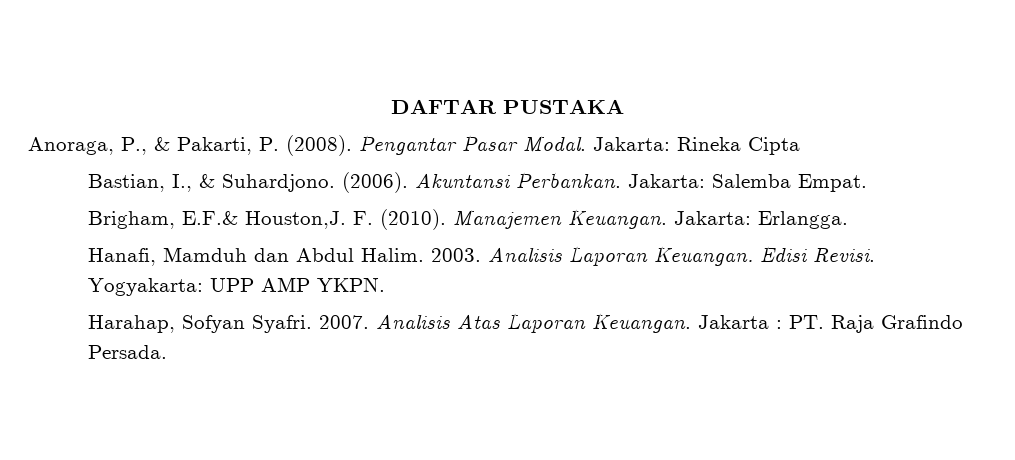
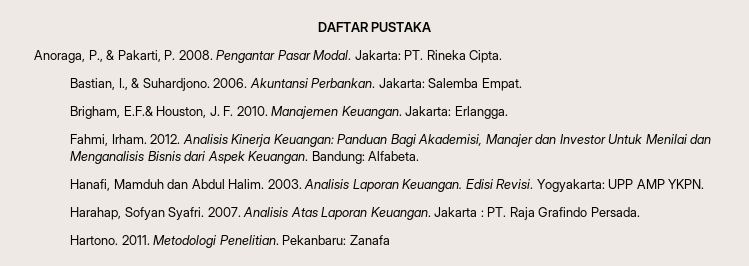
[286,135,352,156] (2008). -> [178,50,213,60] 2008.
[677,137,800,155] Rineka Cipta -> [404,50,503,63] PT. Rineka Cipta.
[342,172,409,193] (2006). -> [213,78,248,88] 2006.
[245,209,447,230] Houston,J. F. (2010). -> [156,106,268,118] Houston, J. F. 2010.
(849, 220) none -> [70,134,712,147] [70,151,420,164] // Fahmi, Irham. 2012. Analisis Kinerja Keuangan: Panduan Bagi Akademisi, Manajer dan Investor Untuk Menilai dan Menganalisis Bisnis dari Aspek Keuangan. Bandung: Alfabeta.
(168, 352) none -> [70,235,390,248] // Hartono. 2011. Metodologi Penelitian. Pekanbaru: Zanafa

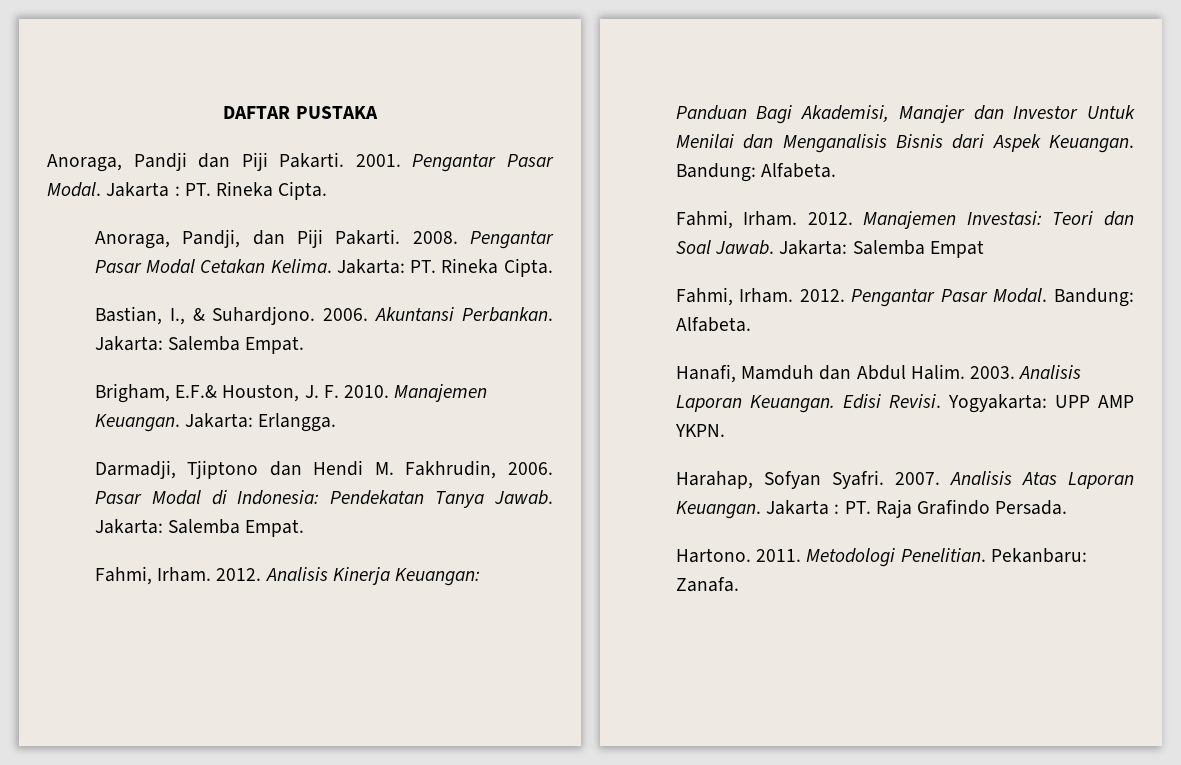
[88,50,352,63] P., & Pakarti, P. 2008. Pengantar Pasar Modal. -> [133,152,554,172] [47,181,328,200] [94,229,554,249] [94,259,332,274] Pandji dan Piji Pakarti. 2001. Pengantar Pasar Modal. Jakarta : PT. Rineka Cipta. // Anoraga, Pandji, dan Piji Pakarti. 2008. Pengantar Pasar Modal Cetakan Kelima.
(508, 112) none -> [94,460,553,479] [94,490,553,508] [94,519,305,537] // Darmadji, Tjiptono dan Hendi M. Fakhrudin, 2006. Pasar Modal di Indonesia: Pendekatan Tanya Jawab. Jakarta: Salemba Empat.
(420, 156) none -> [675,210,1134,229] [675,240,984,258] [675,287,1134,307] [675,317,751,332] // Fahmi, Irham. 2012. Manajemen Investasi: Teori dan Soal Jawab. Jakarta: Salemba Empat // Fahmi, Irham. 2012. Pengantar Pasar Modal. Bandung: Alfabeta.
[349,235,390,245] Zanafa -> [675,577,739,592] Zanafa.

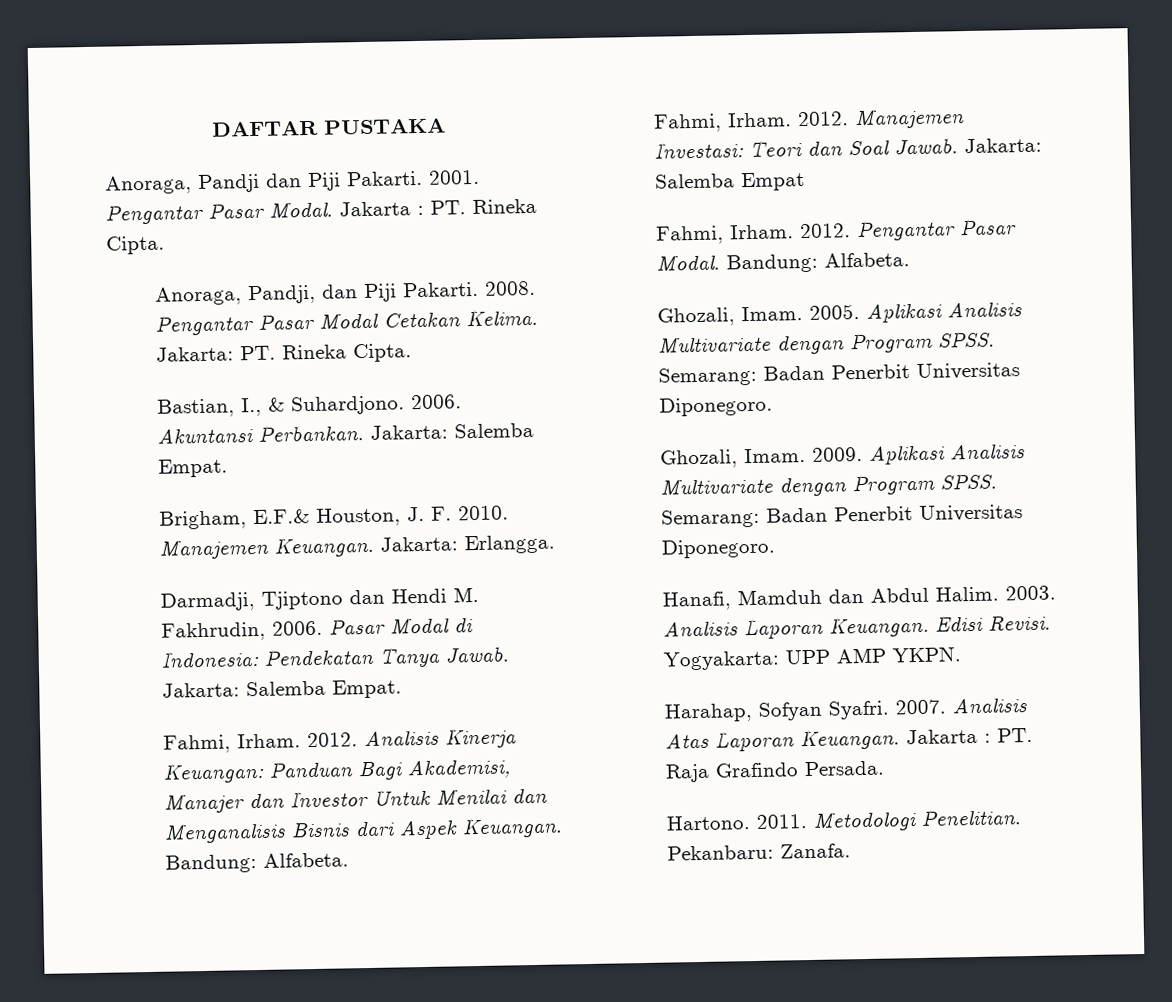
(751, 324) none -> [656,301,1022,327] [657,330,995,355] [657,362,1020,387] [658,396,773,417] [659,443,1025,469] [659,472,997,497] [660,504,1023,529] [660,538,776,559] // Ghozali, Imam. 2005. Aplikasi Analisis Multivariate dengan Program SPSS. Semarang: Badan Penerbit Universitas Diponegoro. // Ghozali, Imam. 2009. Aplikasi Analisis Multivariate dengan Program SPSS. Semarang: Badan Penerbit Universitas Diponegoro.

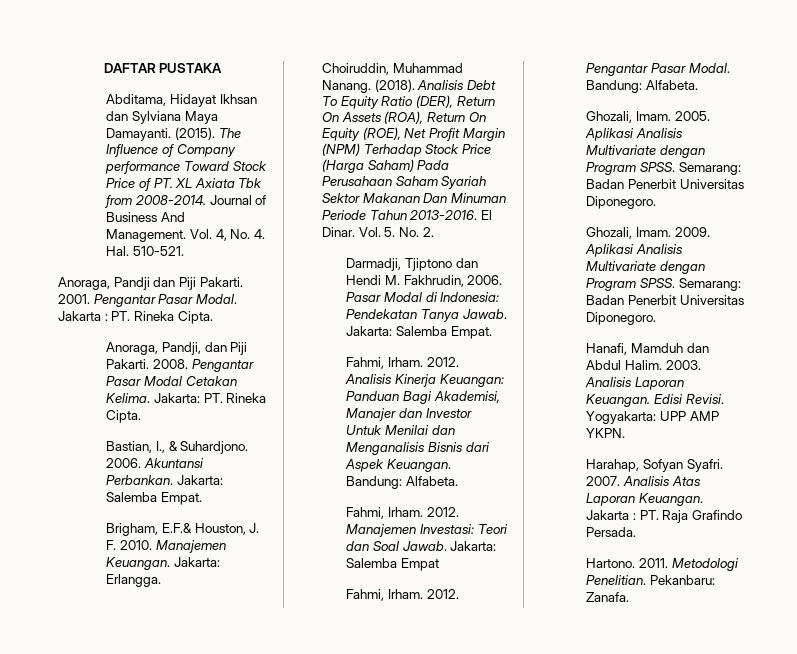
(446, 126) none -> [106,94,257,107] [106,111,218,124] [106,127,241,141] [106,144,236,157] [105,161,267,174] [106,178,263,191] [105,195,267,208] [106,212,185,222] [106,229,265,242] [106,246,184,256] // Abditama, Hidayat Ikhsan dan Sylviana Maya Damayanti. (2015). The Influence of Company performance Toward Stock Price of PT. XL Axiata Tbk from 2008-2014. Journal of Business And Management. Vol. 4, No. 4. Hal. 510-521.
(555, 544) none -> [322,63,463,75] [322,79,497,93] [322,95,495,109] [322,111,486,124] [322,127,505,141] [322,143,492,157] [322,159,450,173] [322,176,487,189] [322,193,507,203] [322,210,493,220] [322,227,434,237] // Choiruddin, Muhammad Nanang. (2018). Analisis Debt To Equity Ratio (DER), Return On Assets (ROA), Return On Equity (ROE), Net Profit Margin (NPM) Terhadap Stock Price (Harga Saham) Pada Perusahaan Saham Syariah Sektor Makanan Dan Minuman Periode Tahun 2013-2016. El Dinar. Vol. 5. No. 2.

